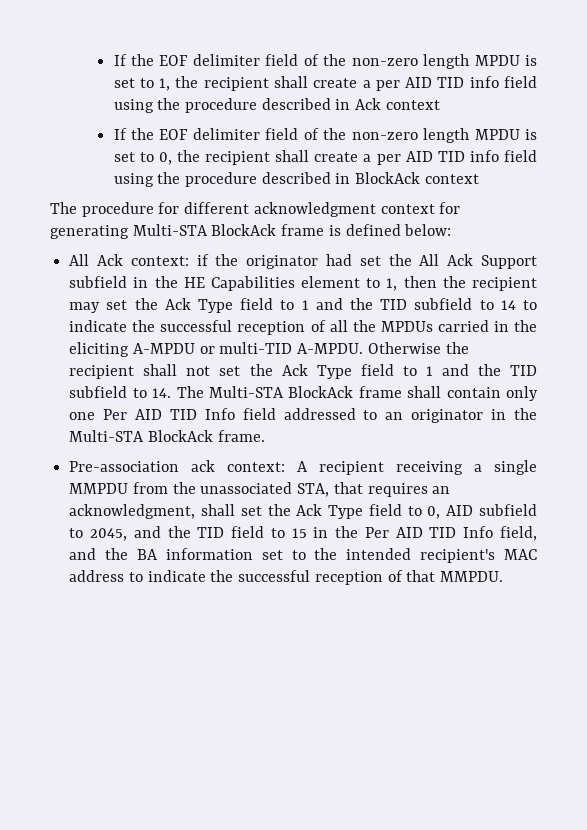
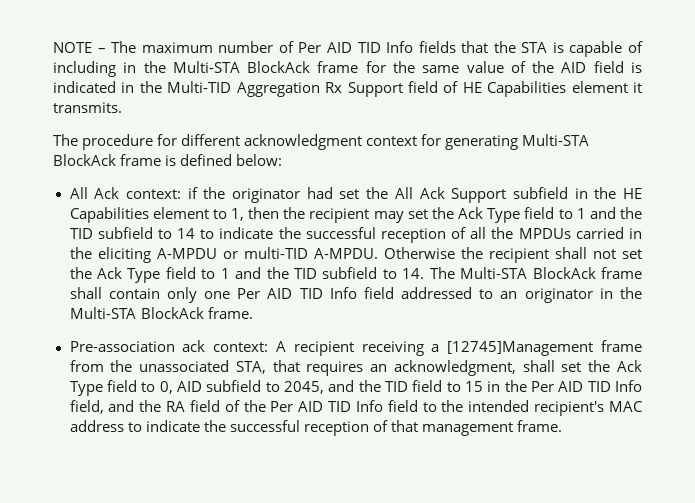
[113,54,537,69] [113,76,537,91] [113,98,440,113] [113,128,537,143] [113,150,537,165] [113,172,479,187] If the EOF delimiter field of the non-zero length MPDU is set to 1, the recipient shall create a per AID TID info field using the procedure described in Ack context // If the EOF delimiter field of the non-zero length MPDU is set to 0, the recipient shall create a per AID TID info field using the procedure described in BlockAck context -> [53,41,643,57] [53,61,642,77] [53,81,642,97] [53,102,122,113] NOTE – The maximum number of Per AID TID Info fields that the STA is capable of including in the Multi-STA BlockAck frame for the same value of the AID field is indicated in the Multi-TID Aggregation Rx Support field of HE Capabilities element it transmits.
[494,460,537,475] [69,483,129,494] single MMPDU -> [447,340,642,356] [12745]Management frame
[136,548,283,560] BA information set -> [166,400,418,412] RA field of the Per AID TID Info field
[440,571,504,582] MMPDU. -> [421,420,562,436] management frame.

